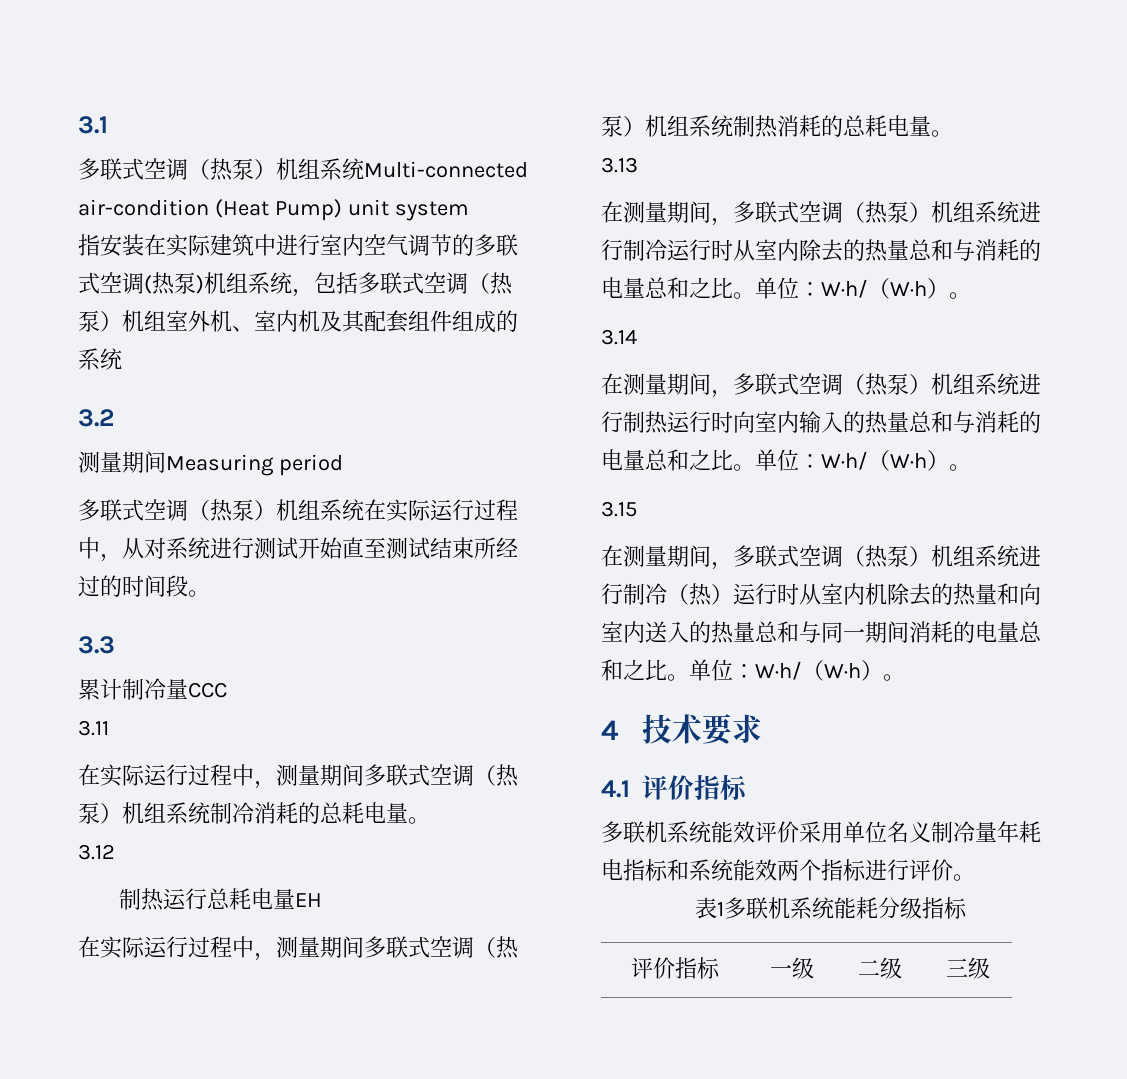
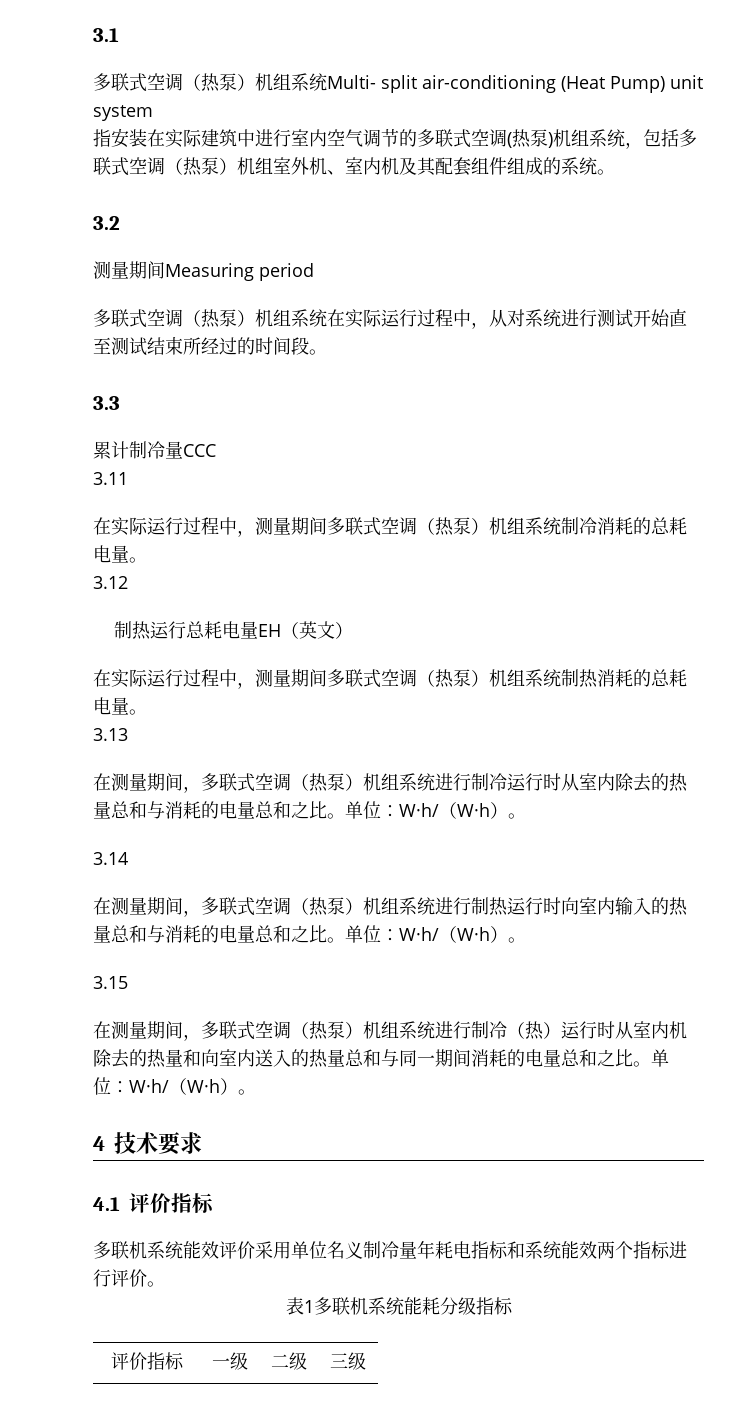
[364,161,528,178] [78,199,209,216] Multi-connected air-condition -> [327,75,556,93] Multi- split air-conditioning
(122, 359) none -> [597,169,615,175] 。
(322, 900) none -> [280,621,353,639] （英文）

